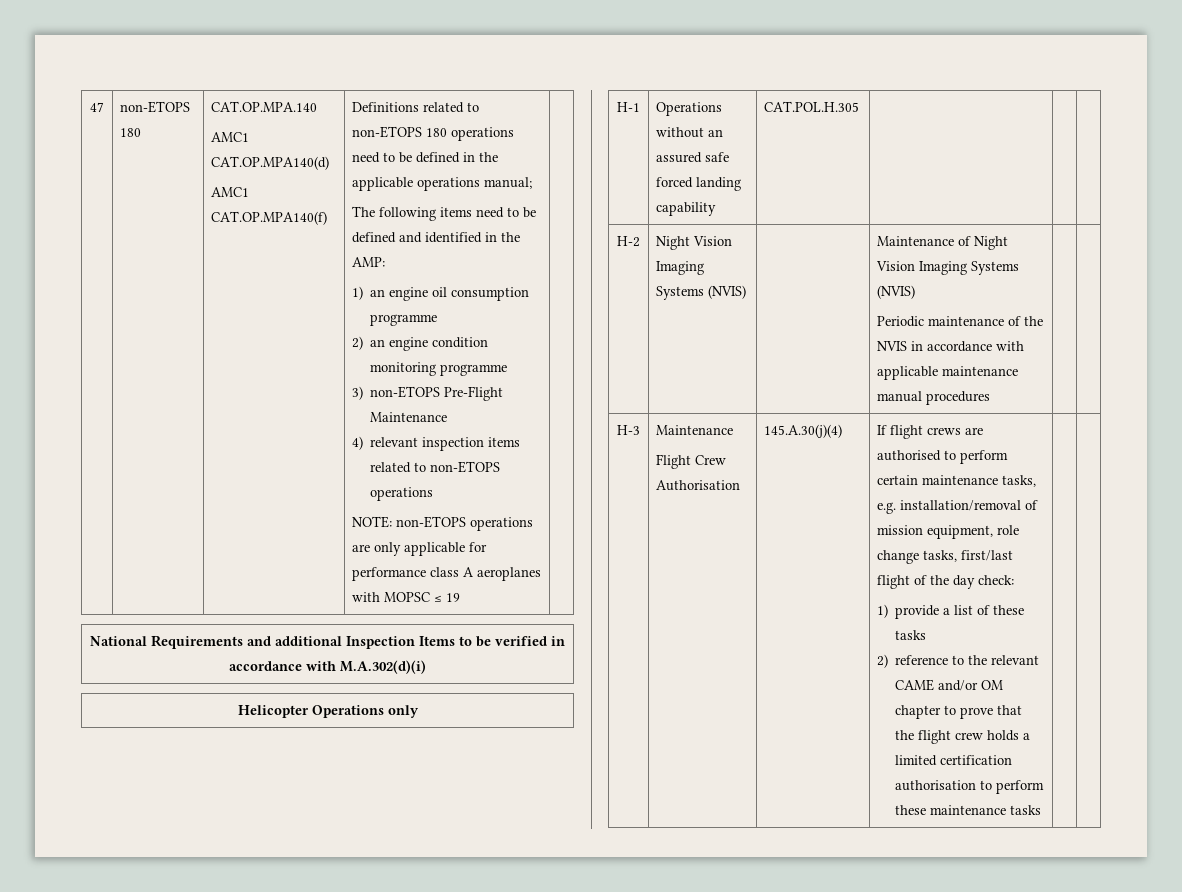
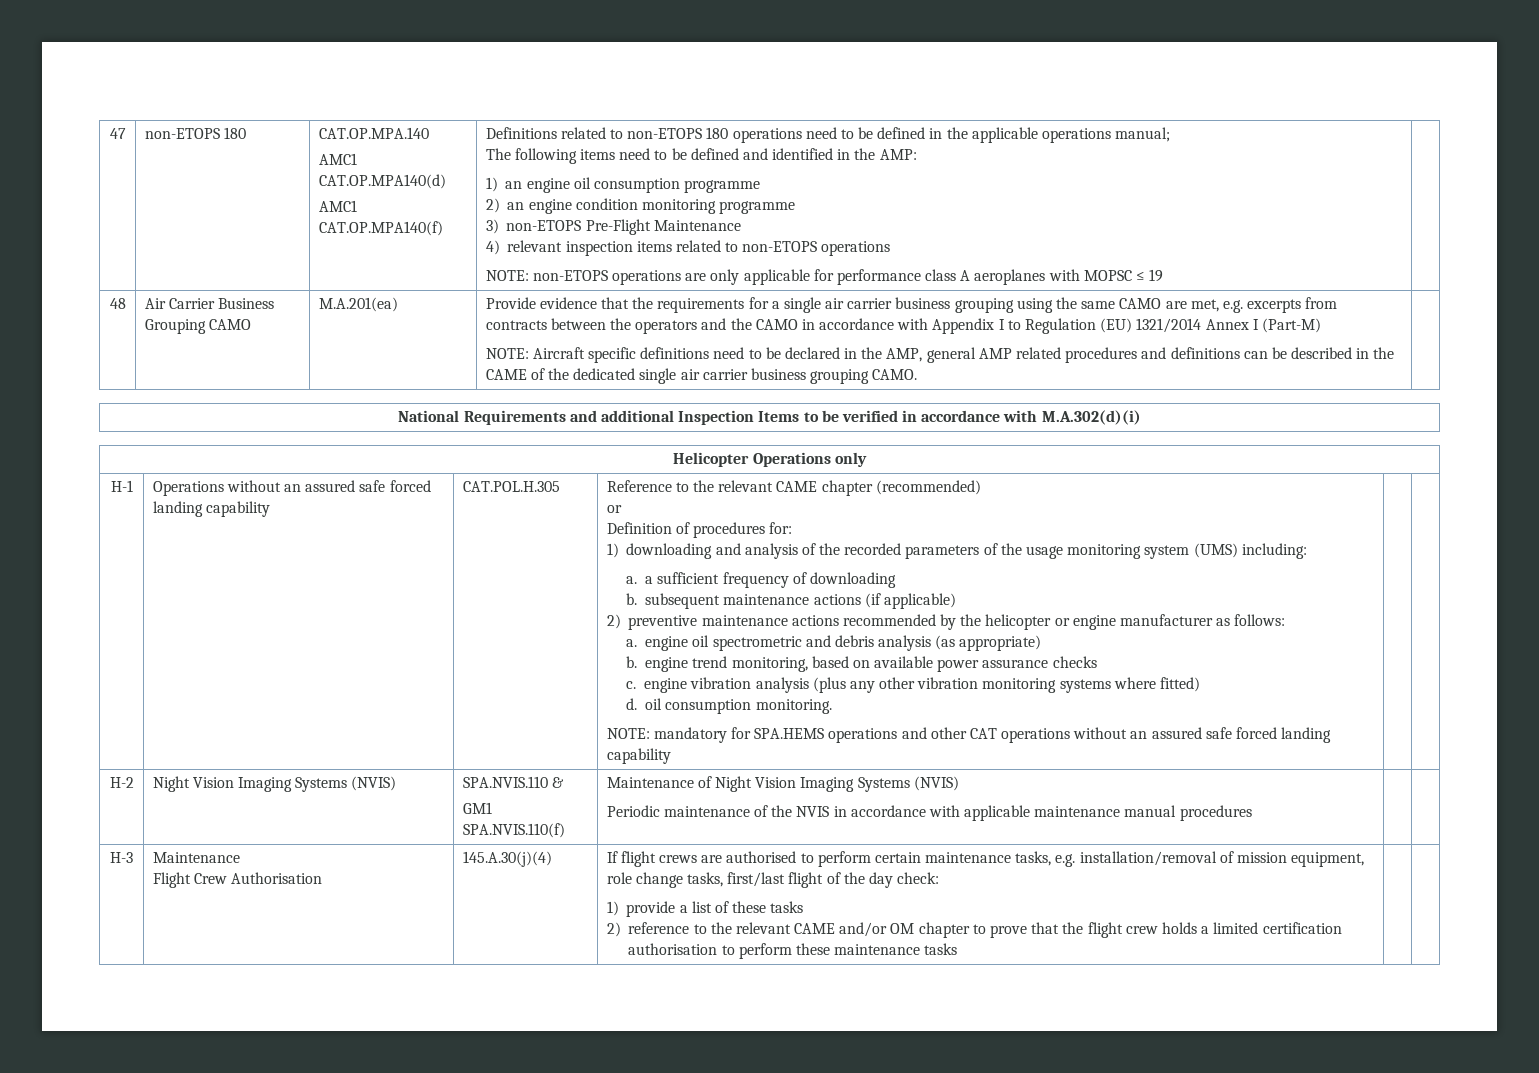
(461, 597) none -> [109,298,126,309] [144,298,274,309] [144,319,251,334] [318,297,398,312] [485,297,1338,313] [485,318,1321,334] [485,347,1395,363] [485,368,918,384] // 48 | Air Carrier Business Grouping CAMO | M.A.201(ea) | Provide evidence that the requirements for a single air carrier business grouping using the same CAMO are met, e.g. excerpts from contracts between the operators and the CAMO in accordance with Appendix I to Regulation (EU) 1321/2014 Annex I (Part-M) // NOTE: Aircraft specific definitions need to be declared in the AMP, general AMP related procedures and definitions can be described in the CAME of the dedicated single air carrier business grouping CAMO. |
(860, 106) none -> [606,480,981,496] [606,505,622,513] [606,522,793,538] [606,543,1307,559] [626,572,896,588] [626,593,956,609] [606,614,1286,630] [626,635,1042,651] [626,656,1097,672] [626,677,1200,693] [626,698,832,714] [606,727,1332,743] [606,748,671,764] Reference to the relevant CAME chapter (recommended) // or // Definition of procedures for: // 1) downloading and analysis of the recorded parameters of the usage monitoring system (UMS) including: // a. a sufficient frequency of downloading // b. subsequent maintenance actions (if applicable) // 2) preventive maintenance actions recommended by the helicopter or engine manufacturer as follows: // a. engine oil spectrometric and debris analysis (as appropriate) // b. engine trend monitoring, based on available power assurance checks // c. engine vibration analysis (plus any other vibration monitoring systems where fitted) // d. oil consumption monitoring. // NOTE: mandatory for SPA.HEMS operations and other CAT operations without an assured safe forced landing capability
(747, 292) none -> [462,776,564,788] [462,802,492,814] [462,823,565,838] SPA.NVIS.110 & // GM1 SPA.NVIS.110(f)

